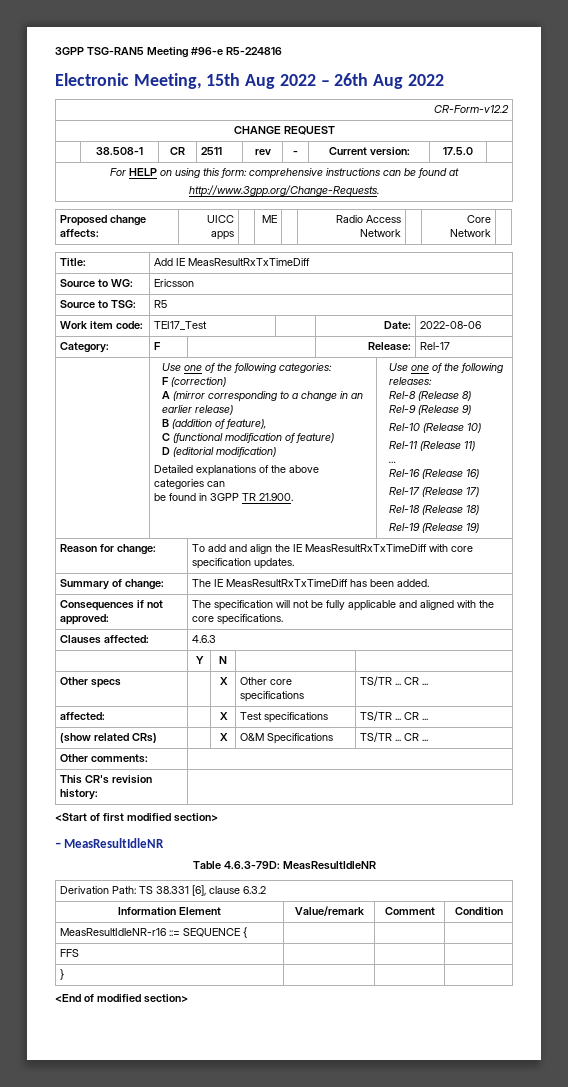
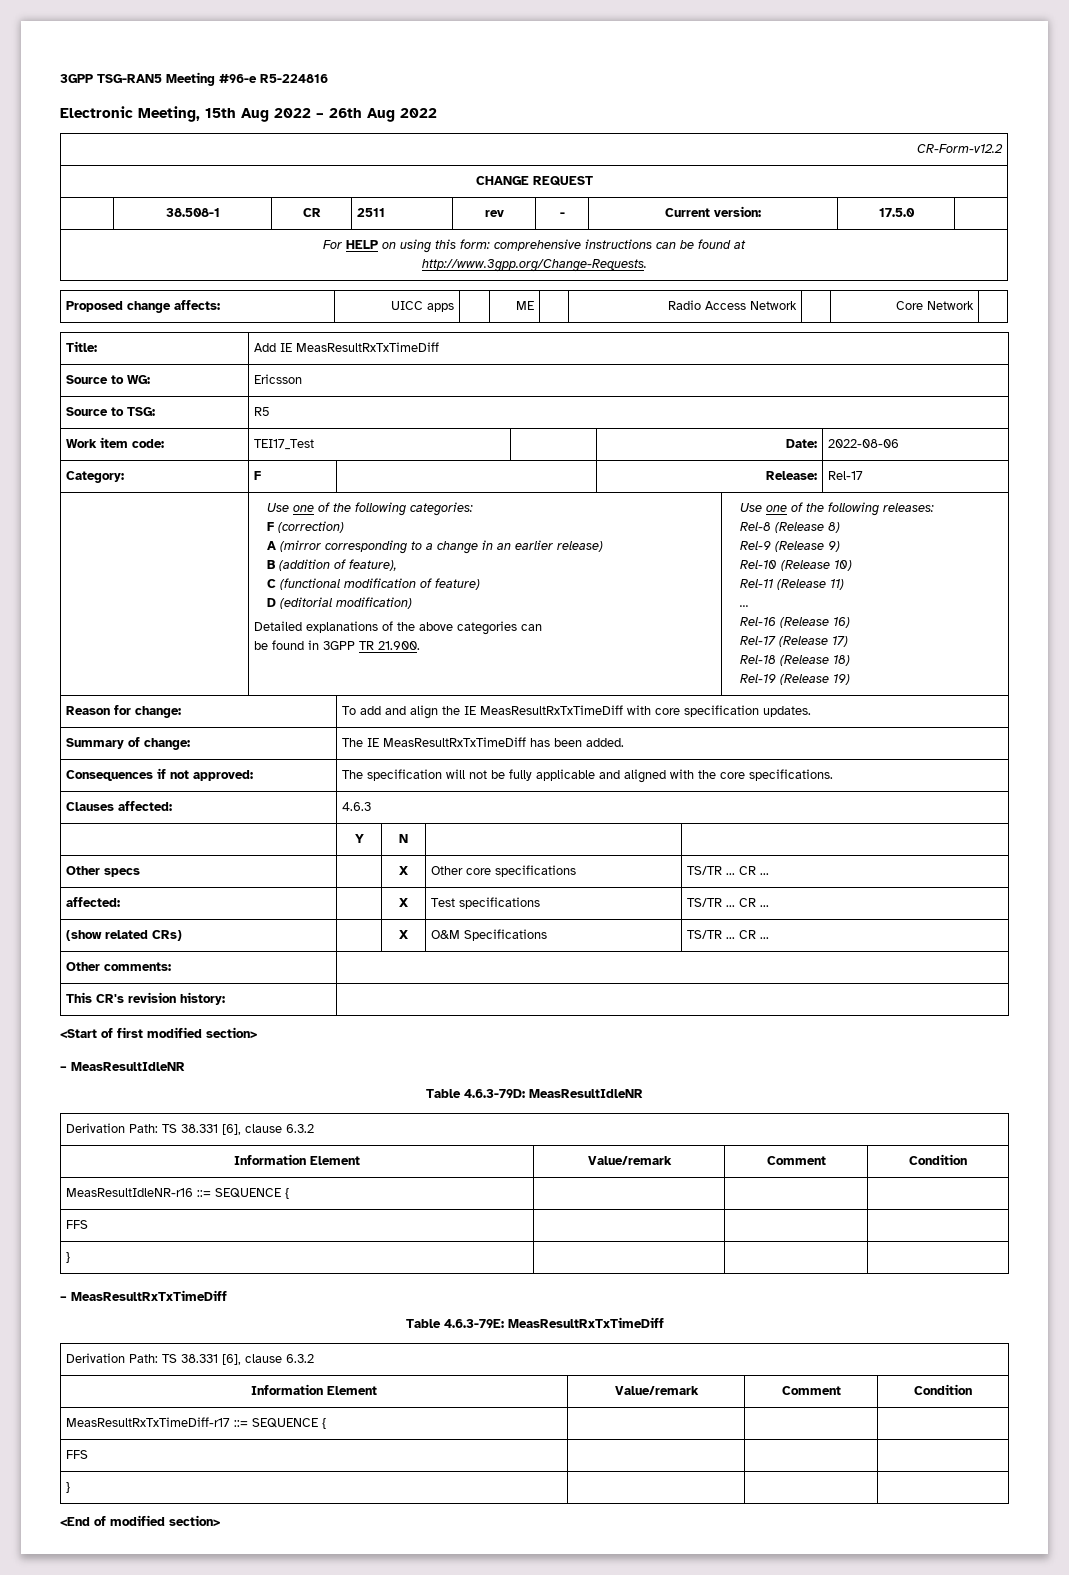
(65, 974) none -> [60,1290,227,1301] [405,1317,664,1328] [65,1353,314,1365] [251,1384,377,1395] [614,1386,699,1395] [781,1386,841,1395] [914,1384,972,1395] [65,1417,326,1429] [65,1450,88,1459] [65,1482,70,1493] // – MeasResultRxTxTimeDiff // Table 4.6.3-79E: MeasResultRxTxTimeDiff // Derivation Path: TS 38.331 [6], clause 6.3.2 // Information Element | Value/remark | Comment | Condition // MeasResultRxTxTimeDiff-r17 ::= SEQUENCE { | | | // FFS | | | // } | | |

